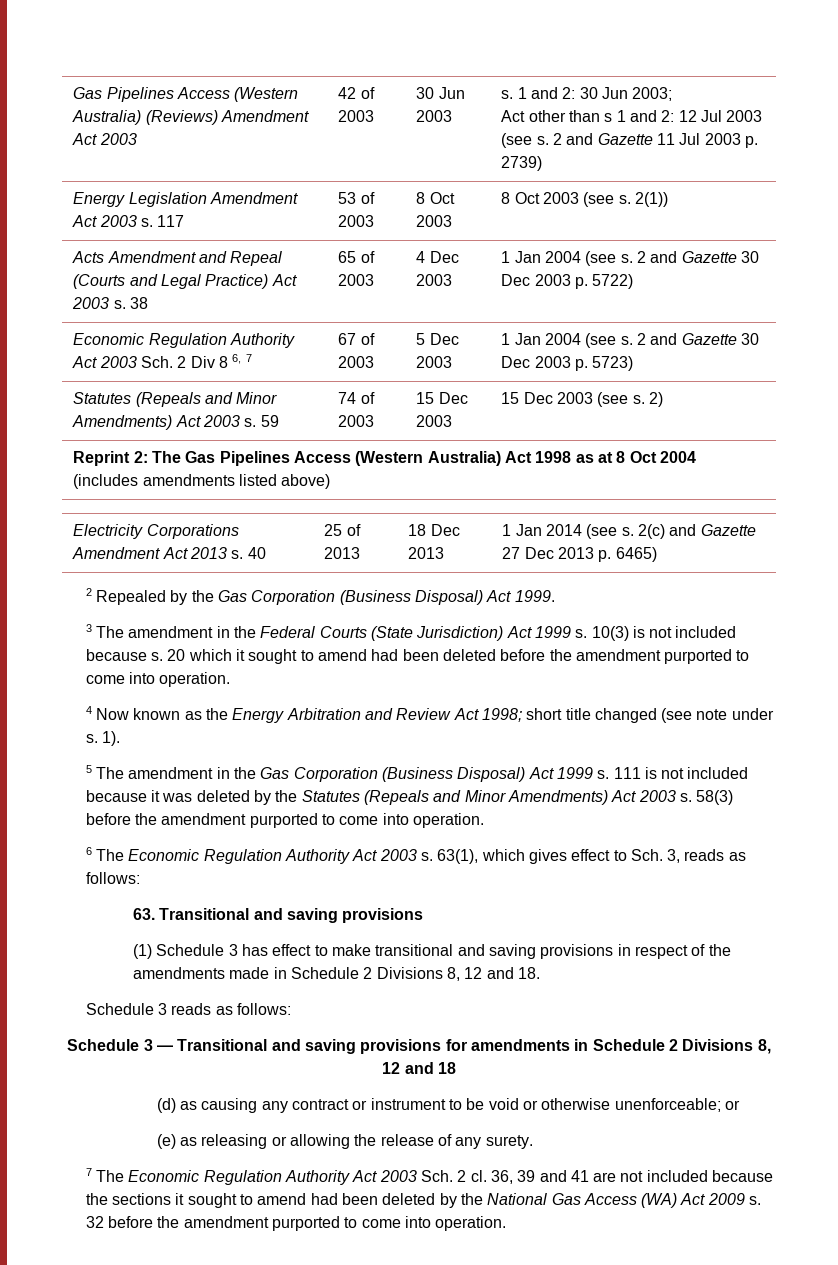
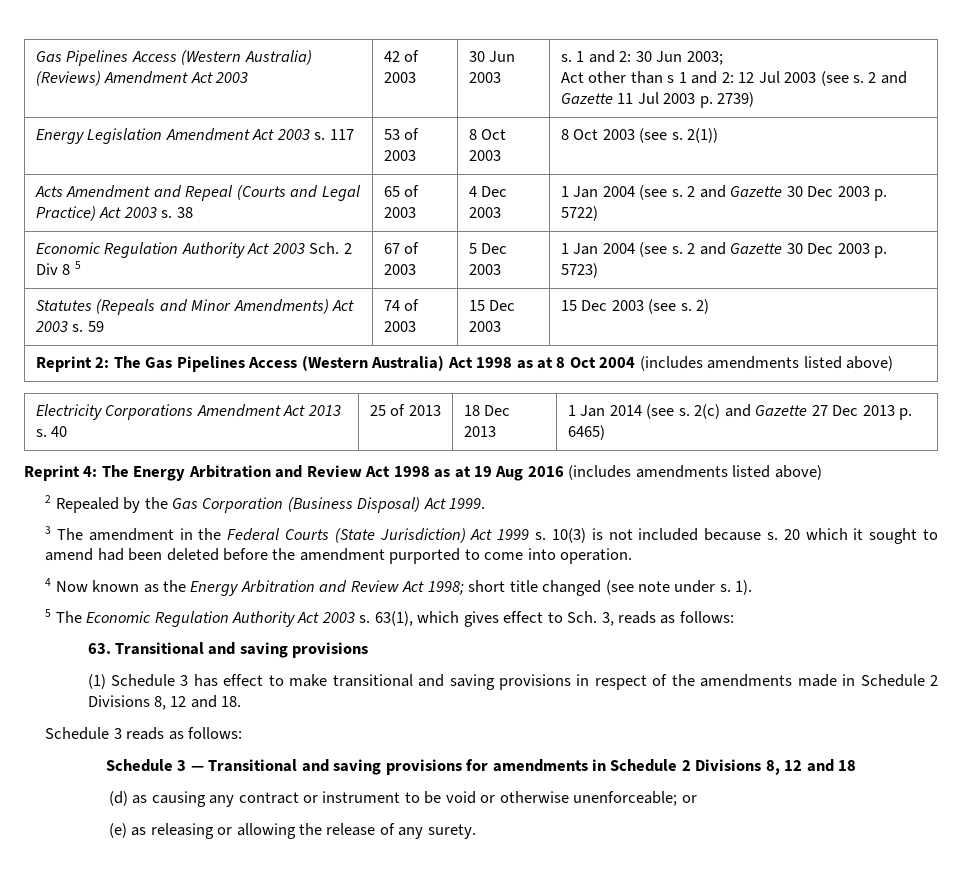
[232,354,252,364] 6, 7 -> [74,261,81,269] 5
(657, 554) none -> [24,465,822,481] // Reprint 4: The Energy Arbitration and Review Act 1998 as at 19 Aug 2016 (includes amendments listed above)
[128,767,749,782] [85,790,734,805] [85,813,484,828] [85,847,124,861] amendment in the Gas Corporation (Business Disposal) Act 1999 s. 111 is not included because it was deleted by the Statutes (Repeals and Minor Amendments) Act 2003 s. 58(3) before the amendment purported to come into operation. // 6 The -> (82, 617) none
[85,1168,774,1185] [85,1193,762,1208] [85,1216,507,1231] // 7 The Economic Regulation Authority Act 2003 Sch. 2 cl. 36, 39 and 41 are not included because the sections it sought to amend had been deleted by the National Gas Access (WA) Act 2009 s. 32 before the amendment purported to come into operation. -> (476, 831) none

